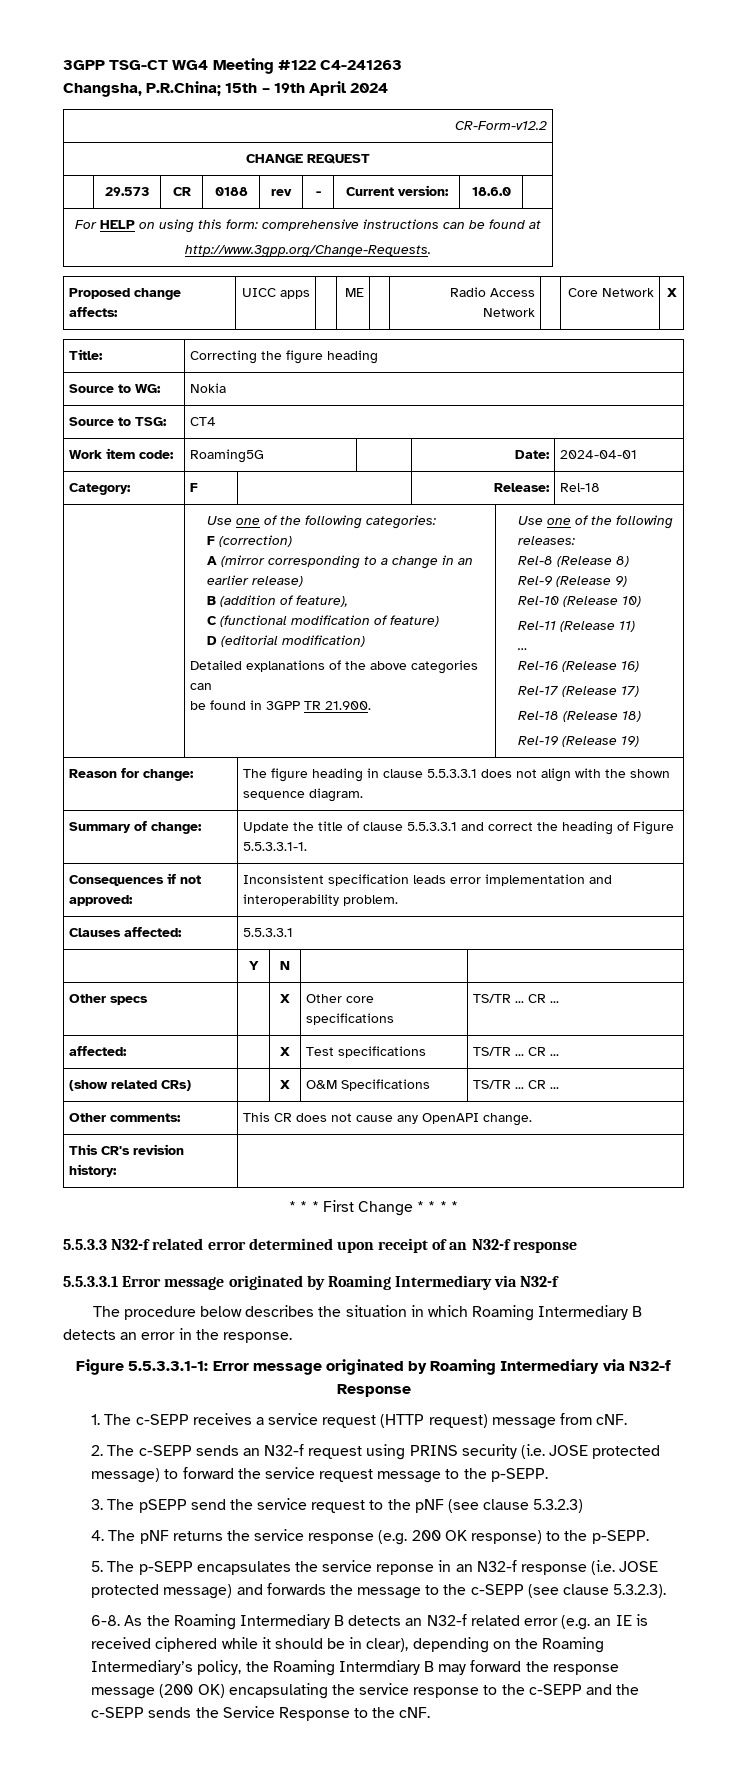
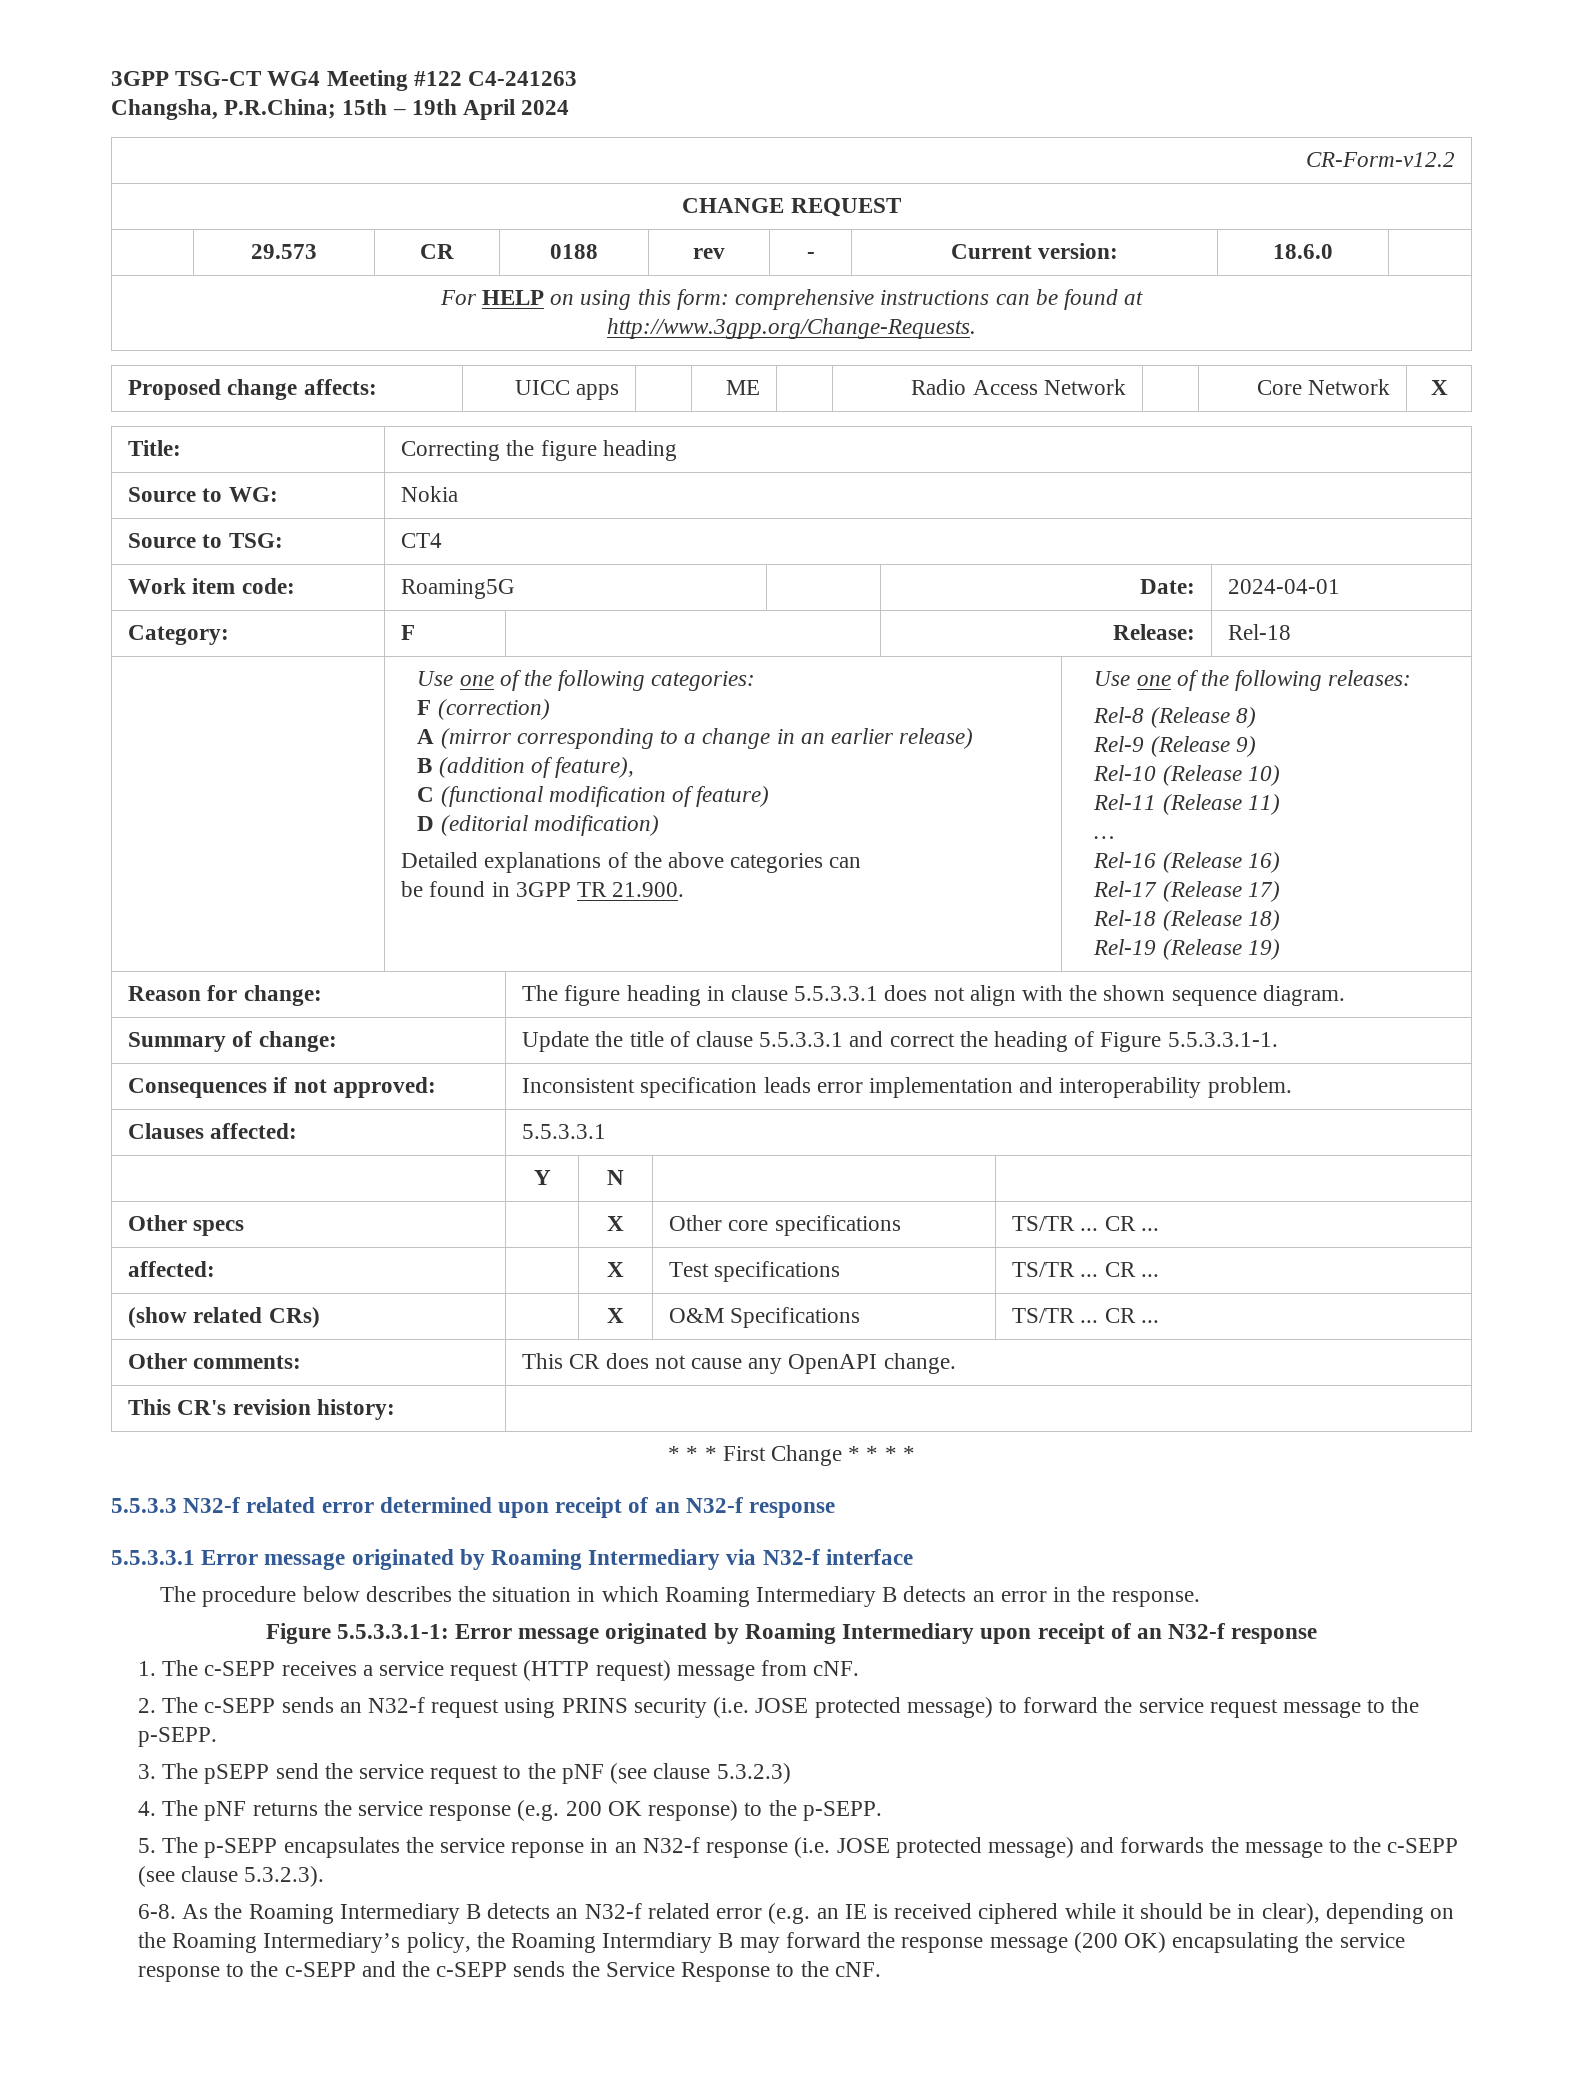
(560, 1281) none -> [825,1549,913,1565] interface
[602,1359,671,1371] [336,1384,411,1397] via N32-f Response -> [980,1623,1318,1644] upon receipt of an N32-f response

